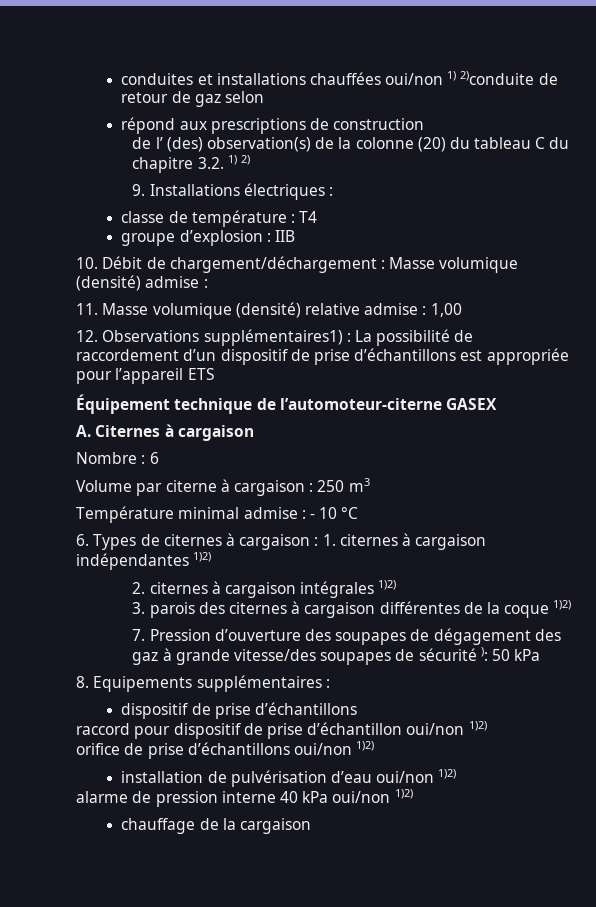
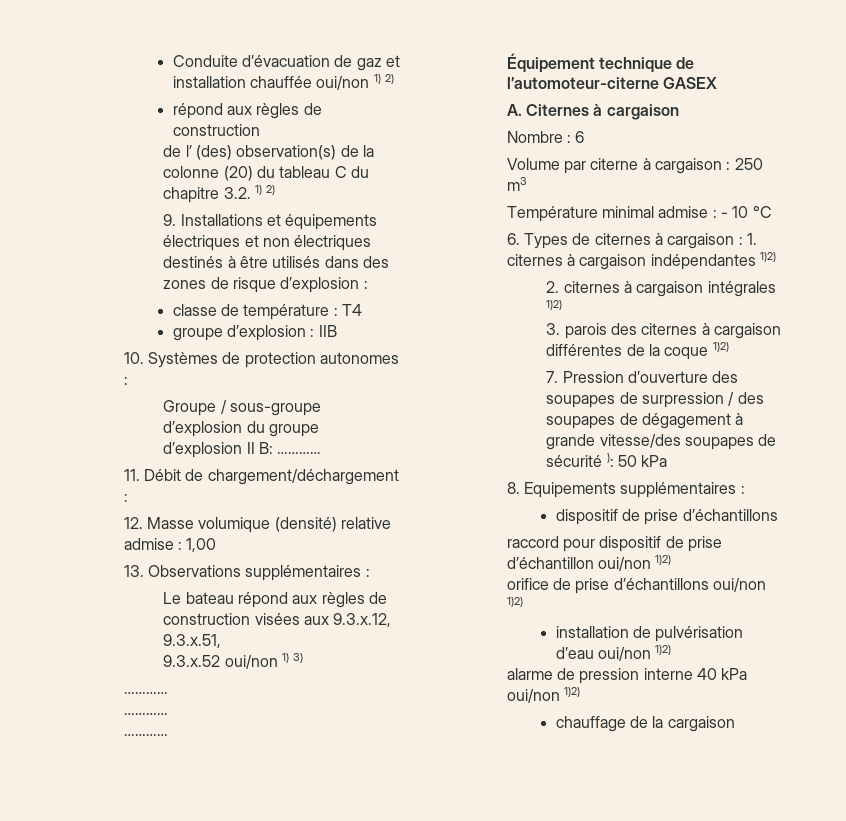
[121,71,558,85] [121,91,264,107] [121,117,306,134] conduites et installations chauffées oui/non 1) 2)conduite de retour de gaz selon // répond aux prescriptions -> [172,55,401,71] [172,74,395,90] [172,103,300,119] Conduite d’évacuation de gaz et installation chauffée oui/non 1) 2) // répond aux règles
[243,183,325,200] électriques -> [266,214,378,230] [163,235,372,251] [163,256,389,268] [163,277,360,293] et équipements électriques et non électriques destinés à être utilisés dans des zones de risque d’explosion
[102,256,519,273] [76,275,208,291] [76,303,99,315] Débit de chargement/déchargement : Masse volumique (densité) admise : // 11. -> [148,352,400,368] [123,376,128,385] [163,400,321,416] [163,421,319,437] [163,442,322,458] [123,469,399,485] [123,493,128,502] [123,517,143,529] Systèmes de protection autonomes : // Groupe / sous-groupe d’explosion du groupe d’explosion II B: ………… // 11. Débit de chargement/déchargement : // 12.
[76,329,474,346] [76,348,569,365] [76,368,215,384] 12. Observations supplémentaires1) : La possibilité de raccordement d’un dispositif de prise d’échantillons est appropriée pour l’appareil ETS -> [123,565,370,581] [163,592,387,608] [163,613,392,627] [163,634,222,648] [163,653,304,669] [123,692,168,694] [123,713,168,715] [123,734,168,736] 13. Observations supplémentaires : // Le bateau répond aux règles de construction visées aux 9.3.x.12, 9.3.x.51, // 9.3.x.52 oui/non 1) 3) // ………… // ………… // …………
[433,628,561,645] [132,652,159,665] dégagement des gaz -> [641,392,764,408] [546,413,731,429] surpression / des soupapes de dégagement

